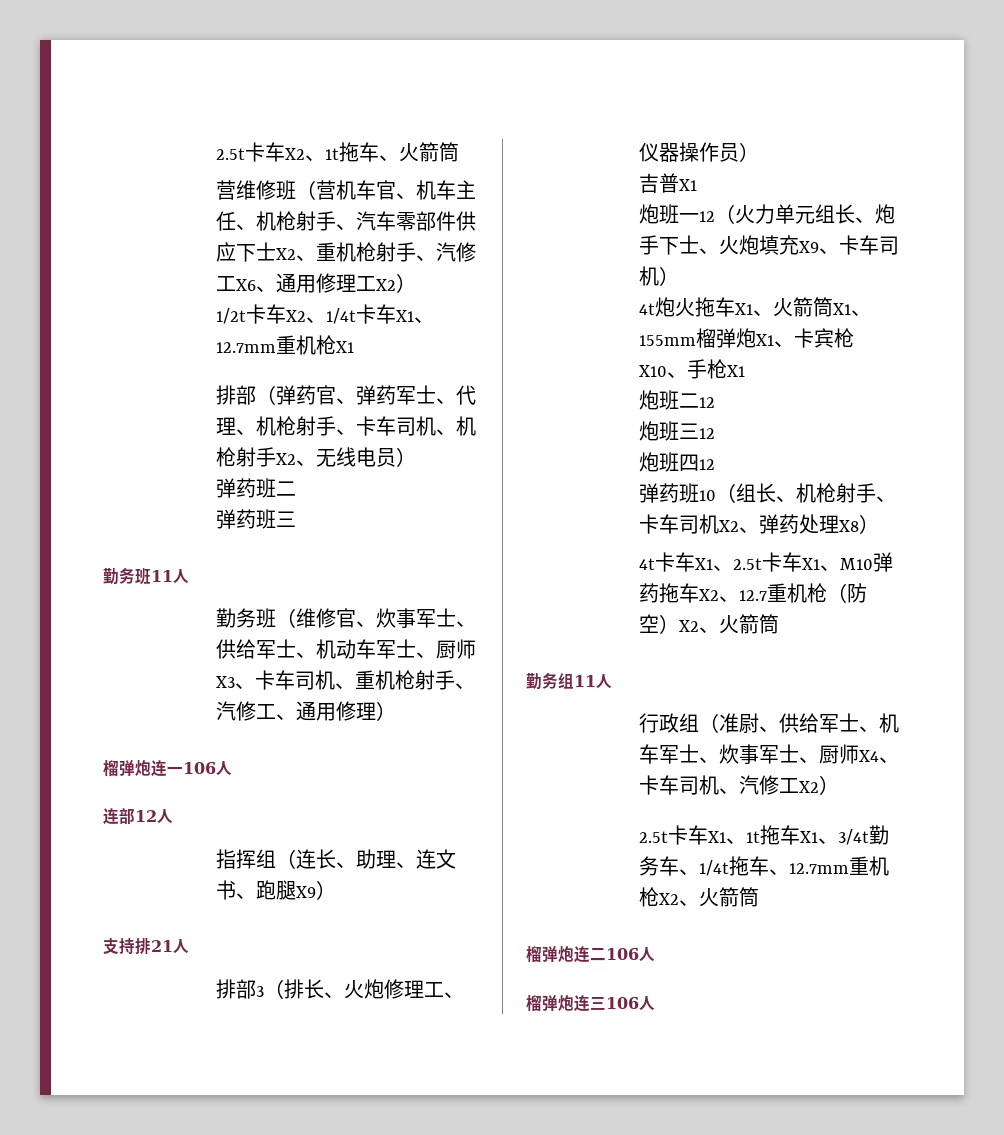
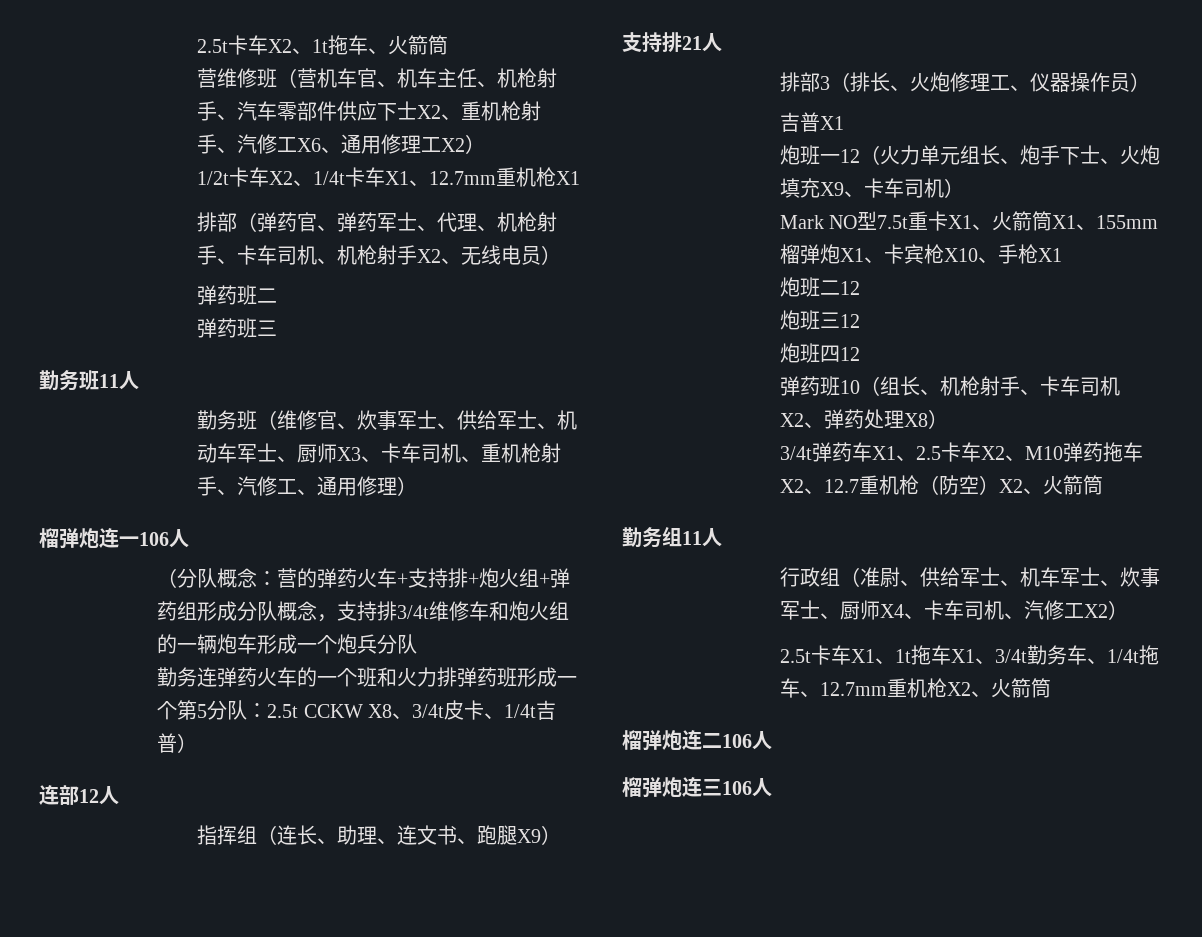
(232, 768) none -> [157,568,571,588] [157,601,570,622] [157,634,418,654] [157,667,578,687] [157,700,557,720] [157,733,198,753] // （分队概念：营的弹药火车+支持排+炮火组+弹药组形成分队概念，支持排3/4t维修车和炮火组的一辆炮车形成一个炮兵分队 // 勤务连弹药火车的一个班和火力排弹药班形成一个第5分队：2.5t CCKW X8、3/4t皮卡、1/4t吉普）
[638,297,735,317] 4t炮火拖车 -> [779,211,949,231] Mark NO型7.5t重卡
[638,552,820,572] 4t卡车X1、2.5t卡车X1 -> [779,442,1005,462] 3/4t弹药车X1、2.5卡车X2

